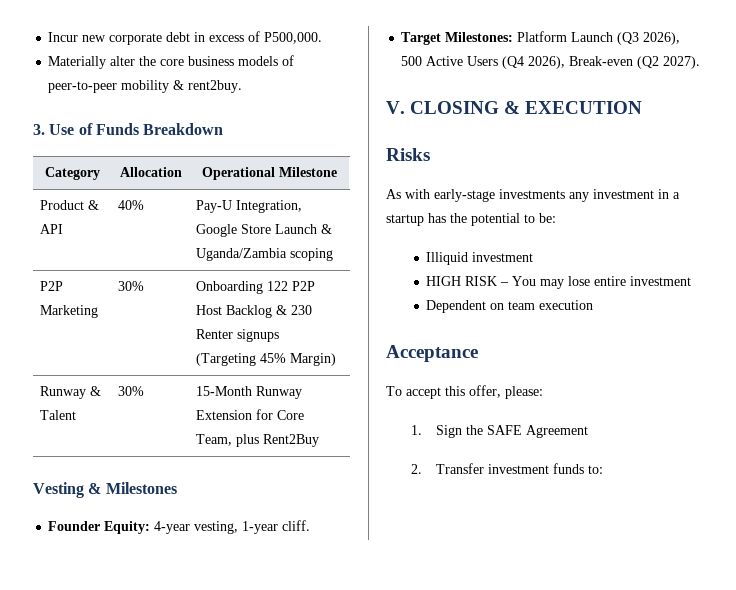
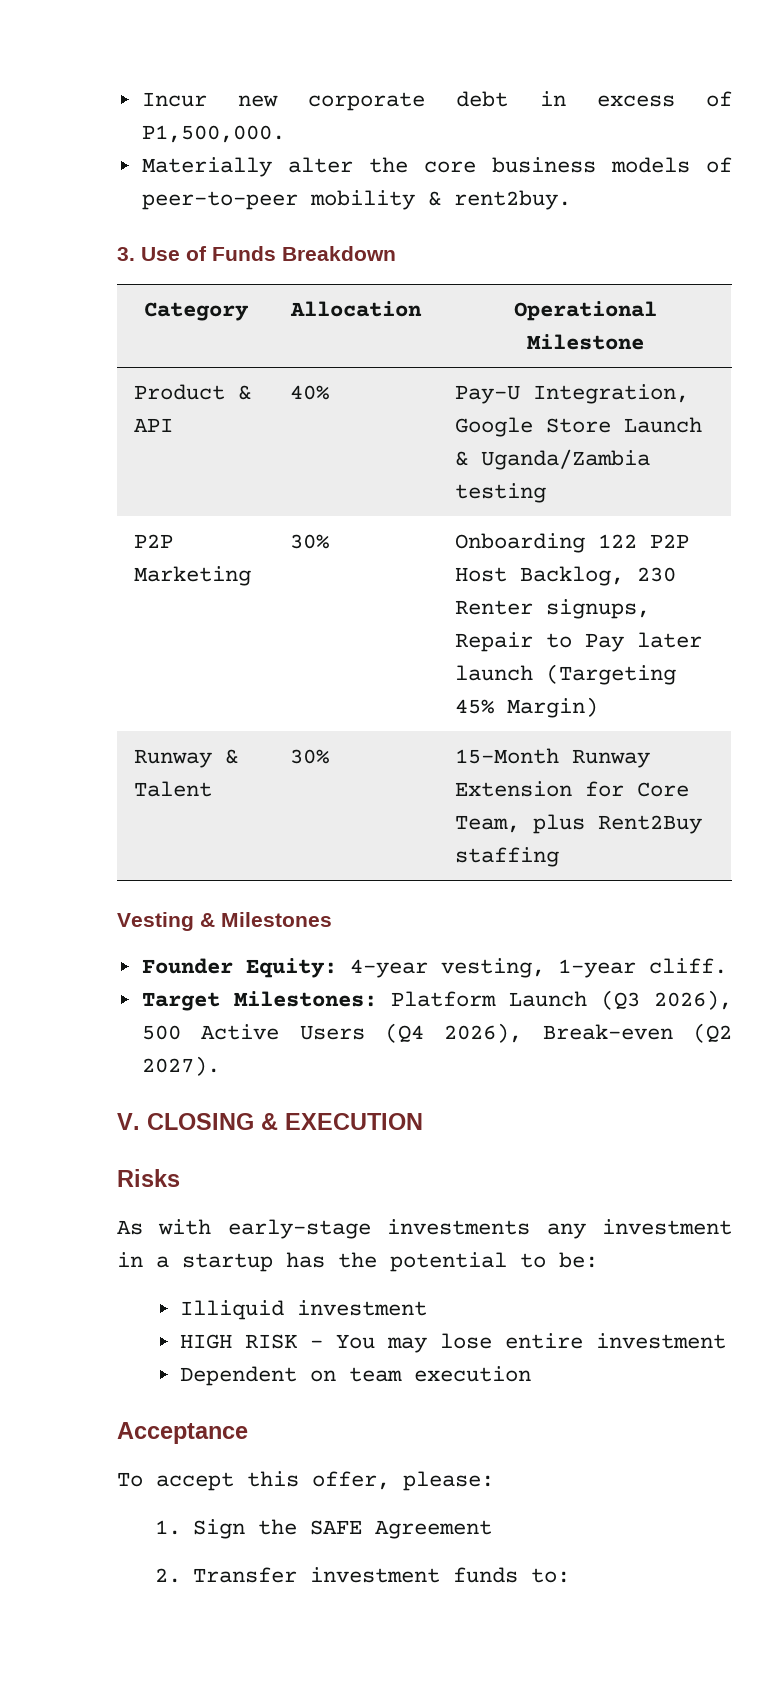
[264,32,323,44] P500,000. -> [141,125,285,143] P1,500,000.
[290,248,334,261] scoping -> [455,483,547,503] testing
[226,305,313,318] [196,329,280,342] Backlog & 230 Renter signups -> [520,566,677,586] [455,599,651,619] [455,632,703,652] [455,665,534,681] Backlog, 230 Renter signups, Repair to Pay later launch
(320, 440) none -> [455,847,560,867] staffing

